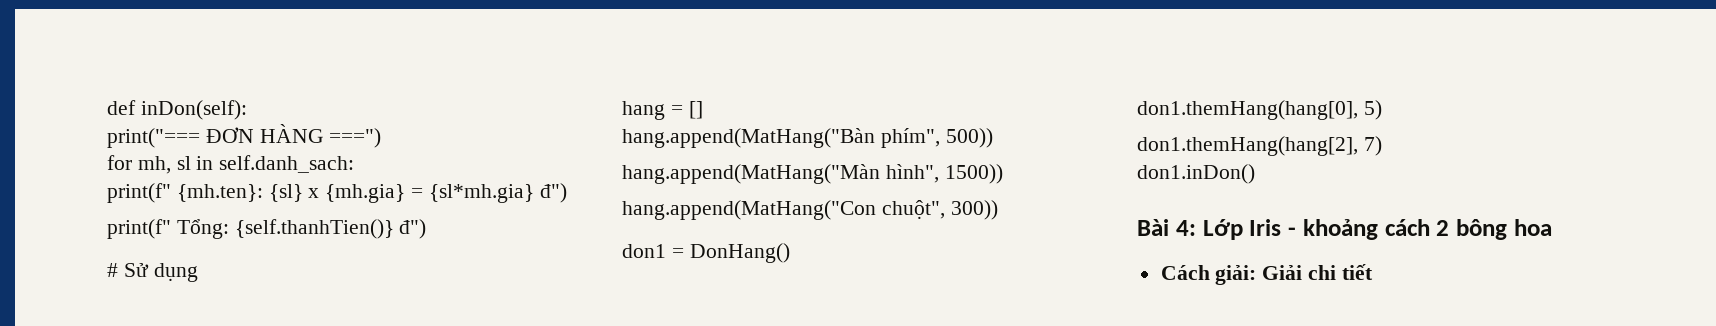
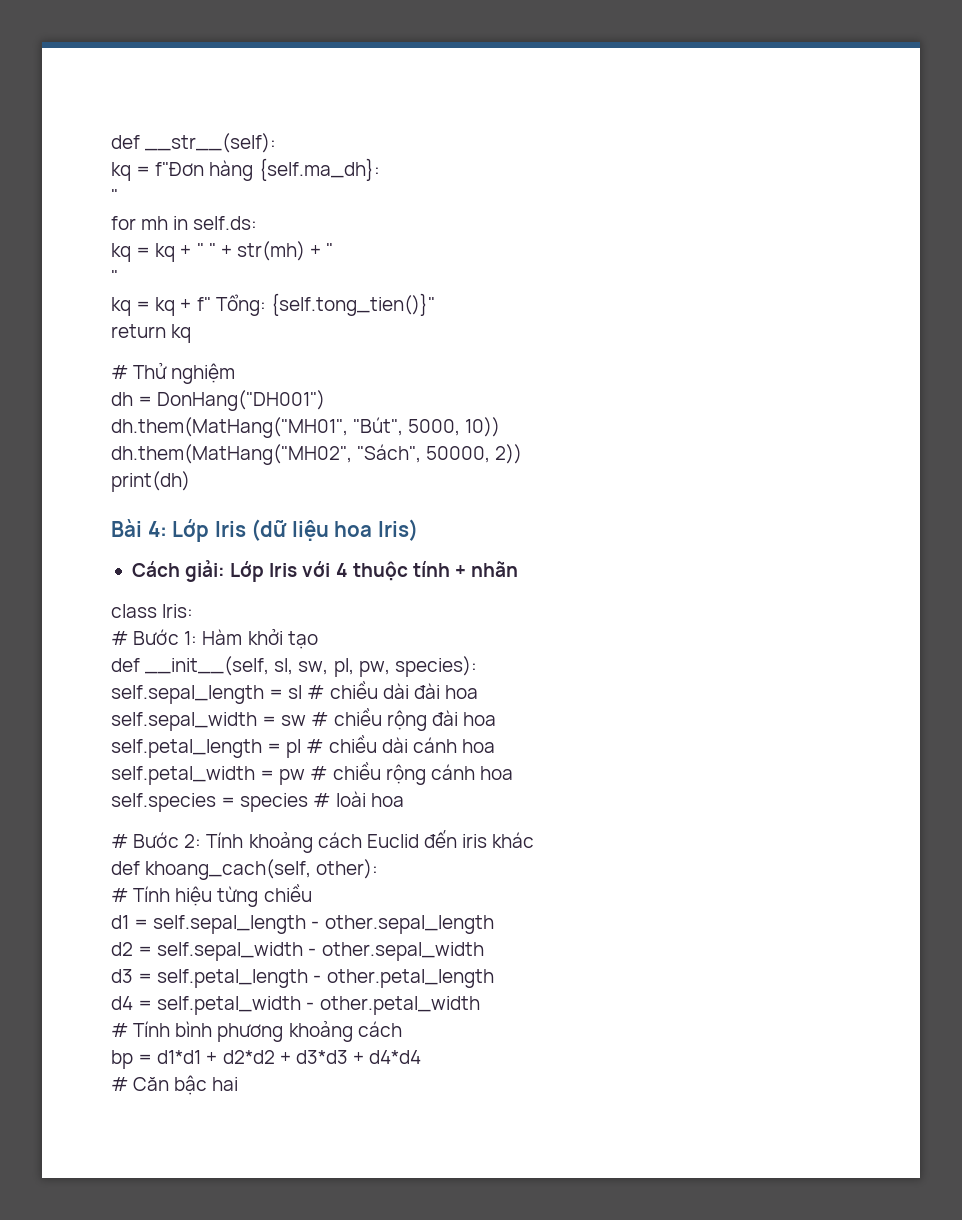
[107,100,247,120] [107,124,382,148] [107,155,355,174] [107,183,567,203] [107,219,427,239] [107,263,198,282] [622,101,703,120] [622,128,993,148] [622,164,1003,184] [622,200,998,220] [622,243,790,263] [1137,100,1382,120] [1137,136,1382,156] [1137,164,1255,184] def inDon(self): // print("=== ĐƠN HÀNG ===") // for mh, sl in self.danh_sach: // print(f" {mh.ten}: {sl} x {mh.gia} = {sl*mh.gia} đ") // print(f" Tổng: {self.thanhTien()} đ") // # Sử dụng // hang = [] // hang.append(MatHang("Bàn phím", 500)) // hang.append(MatHang("Màn hình", 1500)) // hang.append(MatHang("Con chuột", 300)) // don1 = DonHang() // don1.themHang(hang[0], 5) // don1.themHang(hang[2], 7) // don1.inDon() -> [111,133,277,153] [111,158,380,181] [111,189,118,203] [111,216,258,230] [111,241,334,262] [111,270,118,284] [111,293,435,316] [111,324,192,343] [111,362,236,384] [111,390,326,411] [111,417,501,438] [111,444,523,465] [111,471,190,492] def __str__(self): // kq = f"Đơn hàng {self.ma_dh}: // " // for mh in self.ds: // kq = kq + " " + str(mh) + " // " // kq = kq + f" Tổng: {self.tong_tien()}" // return kq // # Thử nghiệm // dh = DonHang("DH001") // dh.them(MatHang("MH01", "Bút", 5000, 10)) // dh.them(MatHang("MH02", "Sách", 50000, 2)) // print(dh)
[1288,219,1552,240] - khoảng cách 2 bông hoa -> [251,519,418,541] (dữ liệu hoa Iris)
[1262,264,1373,280] Giải chi tiết -> [230,561,519,582] [111,604,194,618] [111,628,318,649] [111,656,477,677] [111,681,478,704] [111,708,496,731] [111,735,495,758] [111,762,513,785] [111,791,404,812] [111,830,535,853] [111,859,379,880] [111,884,312,907] [111,915,494,934] [111,942,484,961] [111,969,494,988] [111,996,480,1015] [111,1020,402,1042] [111,1050,422,1069] [111,1075,239,1095] Lớp Iris với 4 thuộc tính + nhãn // class Iris: // # Bước 1: Hàm khởi tạo // def __init__(self, sl, sw, pl, pw, species): // self.sepal_length = sl # chiều dài đài hoa // self.sepal_width = sw # chiều rộng đài hoa // self.petal_length = pl # chiều dài cánh hoa // self.petal_width = pw # chiều rộng cánh hoa // self.species = species # loài hoa // # Bước 2: Tính khoảng cách Euclid đến iris khác // def khoang_cach(self, other): // # Tính hiệu từng chiều // d1 = self.sepal_length - other.sepal_length // d2 = self.sepal_width - other.sepal_width // d3 = self.petal_length - other.petal_length // d4 = self.petal_width - other.petal_width // # Tính bình phương khoảng cách // bp = d1*d1 + d2*d2 + d3*d3 + d4*d4 // # Căn bậc hai

